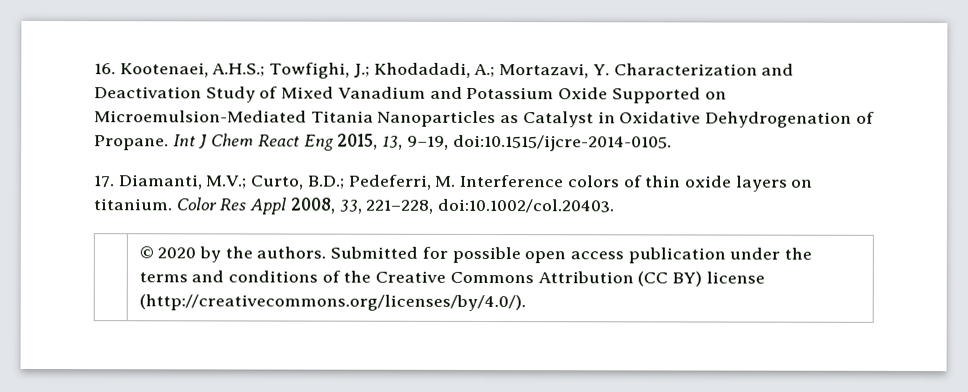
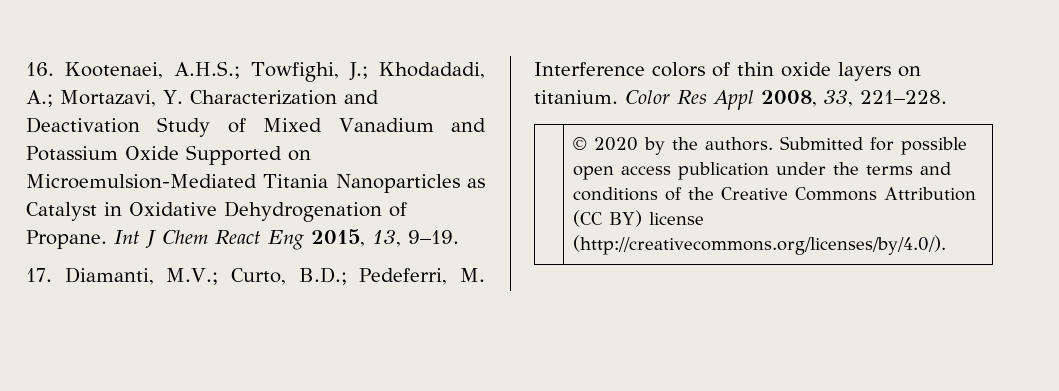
[406,134,672,152] 9–19, doi:10.1515/ijcre-2014-0105. -> [408,230,459,244] 9–19.
[365,198,615,214] 221–228, doi:10.1002/col.20403. -> [860,90,947,104] 221–228.

